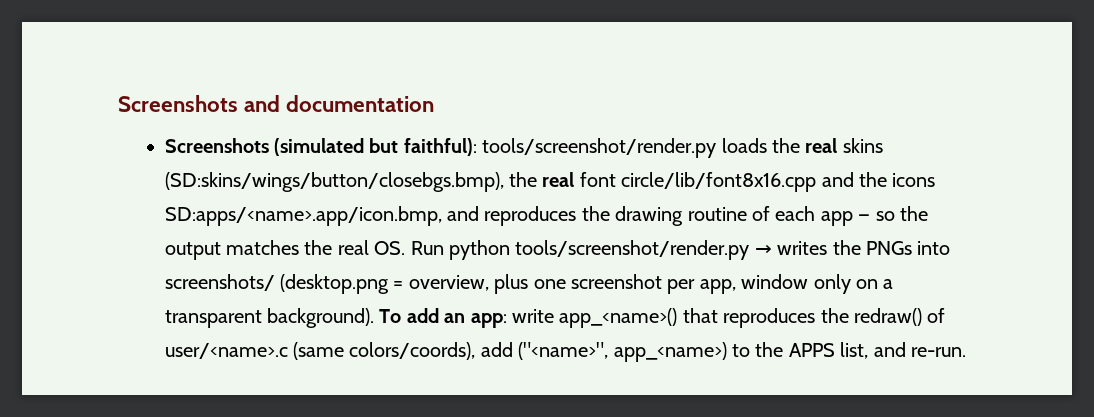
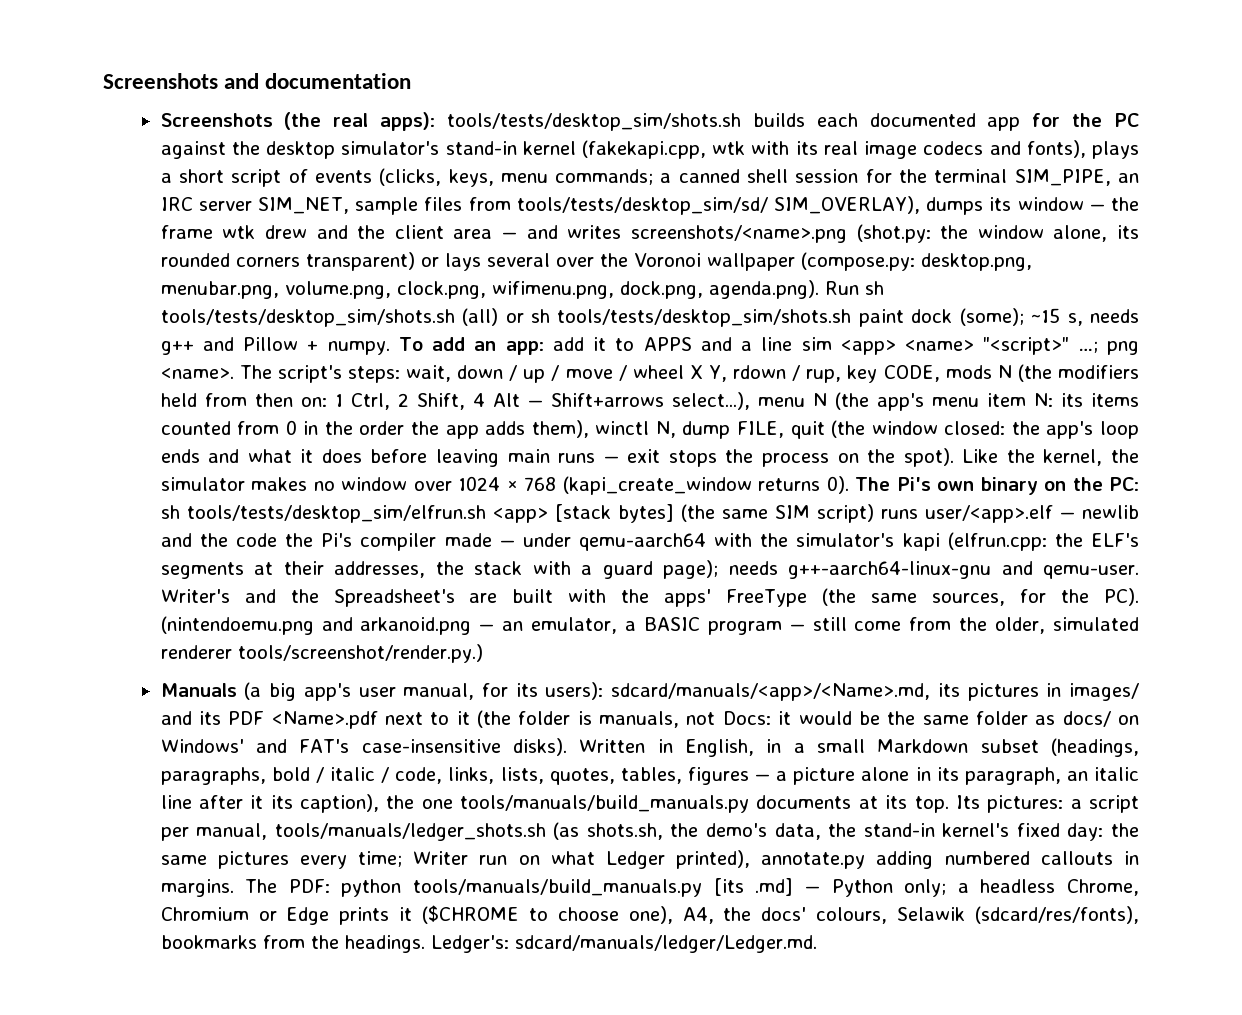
[273,138,883,158] [164,172,936,192] [164,206,928,226] [164,240,951,260] [164,274,894,294] [164,308,946,328] [164,342,966,362] (simulated but faithful): tools/screenshot/render.py loads the real skins (SD:skins/wings/button/closebgs.bmp), the real font circle/lib/font8x16.cpp and the icons SD:apps/<name>.app/icon.bmp, and reproduces the drawing routine of each app — so the output matches the real OS. Run python tools/screenshot/render.py → writes the PNGs into screenshots/ (desktop.png = overview, plus one screenshot per app, window only on a transparent background). To add an app: write app_<name>() that reproduces the redraw() of user/<name>.c (same colors/coords), add ("<name>", app_<name>) to the APPS list, and re-run. -> [284,112,1140,131] [160,140,1139,159] [160,168,1139,187] [160,196,1139,215] [160,224,1139,243] [160,252,1032,271] [160,280,884,299] [160,308,1139,327] [160,337,1140,355] [160,364,1140,383] [160,392,1140,411] [160,420,1140,439] [160,448,1139,467] [160,476,1140,495] [160,504,1139,523] [160,532,1139,551] [160,560,1140,579] [160,588,1139,607] [160,616,1140,635] [160,644,483,663] [160,682,1139,701] [160,710,1140,729] [160,738,1139,757] [160,767,1139,785] [160,794,1139,813] [160,822,1139,841] [160,850,1139,869] [160,878,1140,897] [160,905,1140,925] [160,935,817,953] (the real apps): tools/tests/desktop_sim/shots.sh builds each documented app for the PC against the desktop simulator's stand-in kernel (fakekapi.cpp, wtk with its real image codecs and fonts), plays a short script of events (clicks, keys, menu commands; a canned shell session for the terminal SIM_PIPE, an IRC server SIM_NET, sample files from tools/tests/desktop_sim/sd/ SIM_OVERLAY), dumps its window — the frame wtk drew and the client area — and writes screenshots/<name>.png (shot.py: the window alone, its rounded corners transparent) or lays several over the Voronoi wallpaper (compose.py: desktop.png, menubar.png, volume.png, clock.png, wifimenu.png, dock.png, agenda.png). Run sh tools/tests/desktop_sim/shots.sh (all) or sh tools/tests/desktop_sim/shots.sh paint dock (some); ~15 s, needs g++ and Pillow + numpy. To add an app: add it to APPS and a line sim <app> <name> "<script>" …; png <name>. The script's steps: wait, down / up / move / wheel X Y, rdown / rup, key CODE, mods N (the modifiers held from then on: 1 Ctrl, 2 Shift, 4 Alt — Shift+arrows select...), menu N (the app's menu item N: its items counted from 0 in the order the app adds them), winctl N, dump FILE, quit (the window closed: the app's loop ends and what it does before leaving main runs — exit stops the process on the spot). Like the kernel, the simulator makes no window over 1024 × 768 (kapi_create_window returns 0). The Pi's own binary on the PC: sh tools/tests/desktop_sim/elfrun.sh <app> [stack bytes] (the same SIM script) runs user/<app>.elf — newlib and the code the Pi's compiler made — under qemu-aarch64 with the simulator's kapi (elfrun.cpp: the ELF's segments at their addresses, the stack with a guard page); needs g++-aarch64-linux-gnu and qemu-user. Writer's and the Spreadsheet's are built with the apps' FreeType (the same sources, for the PC). (nintendoemu.png and arkanoid.png — an emulator, a BASIC program — still come from the older, simulated renderer tools/screenshot/render.py.) // Manuals (a big app's user manual, for its users): sdcard/manuals/<app>/<Name>.md, its pictures in images/ and its PDF <Name>.pdf next to it (the folder is manuals, not Docs: it would be the same folder as docs/ on Windows' and FAT's case-insensitive disks). Written in English, in a small Markdown subset (headings, paragraphs, bold / italic / code, links, lists, quotes, tables, figures — a picture alone in its paragraph, an italic line after it its caption), the one tools/manuals/build_manuals.py documents at its top. Its pictures: a script per manual, tools/manuals/ledger_shots.sh (as shots.sh, the demo's data, the stand-in kernel's fixed day: the same pictures every time; Writer run on what Ledger printed), annotate.py adding numbered callouts in margins. The PDF: python tools/manuals/build_manuals.py [its .md] — Python only; a headless Chrome, Chromium or Edge prints it ($CHROME to choose one), A4, the docs' colours, Selawik (sdcard/res/fonts), bookmarks from the headings. Ledger's: sdcard/manuals/ledger/Ledger.md.

